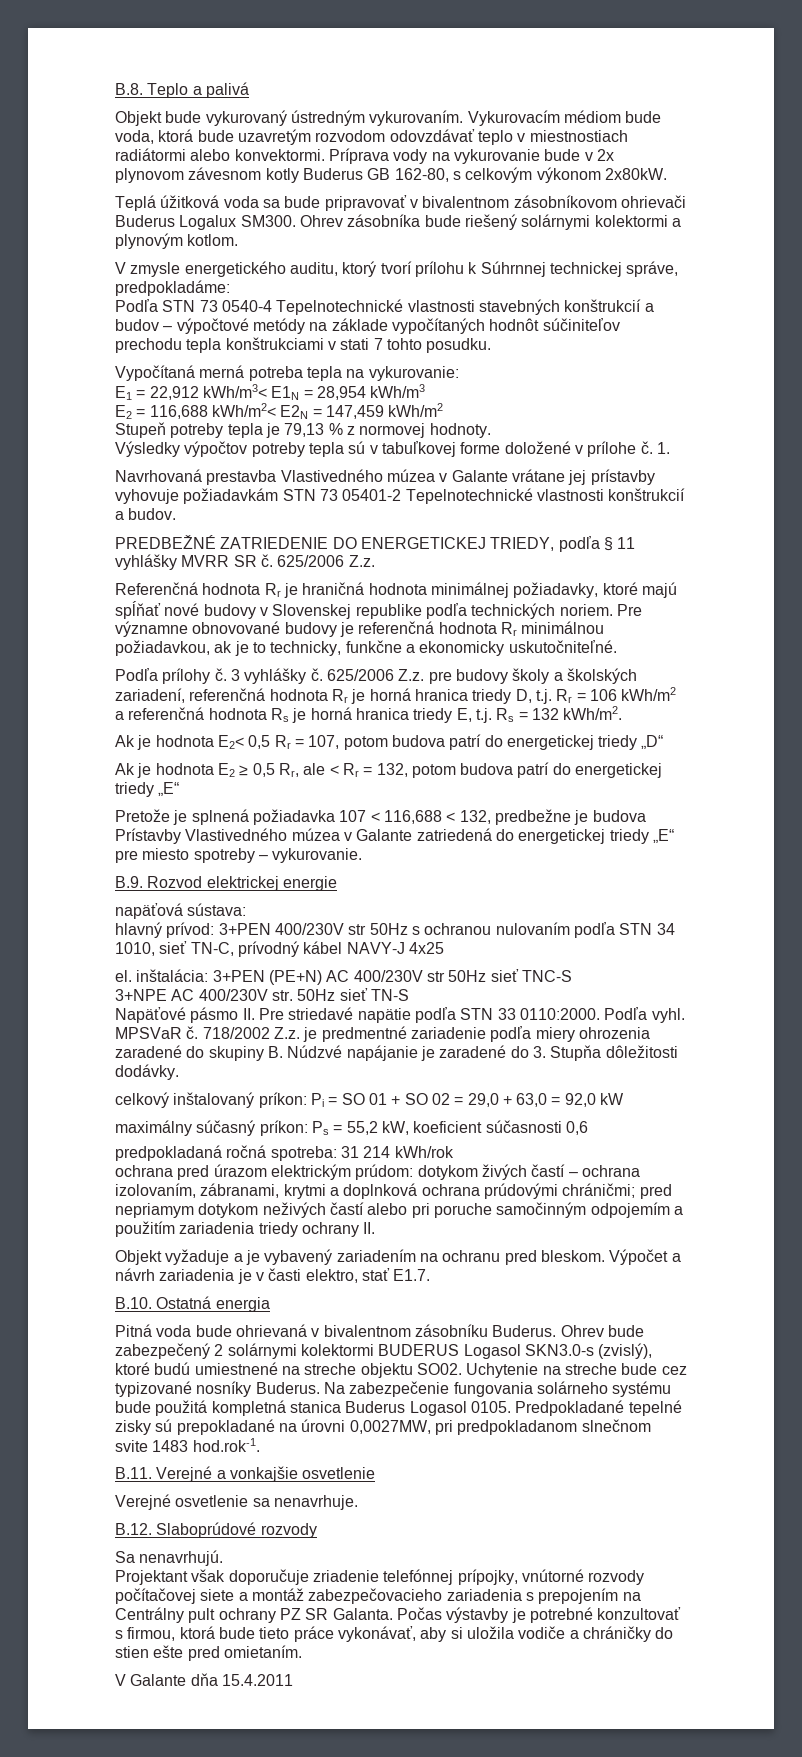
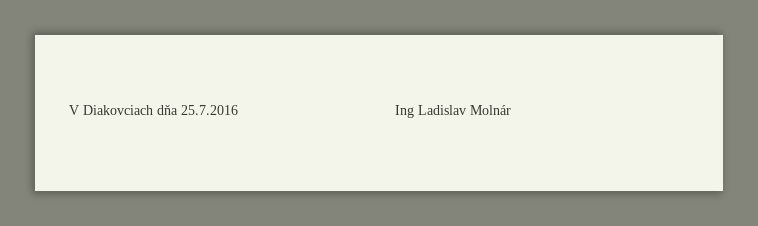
[115,82,249,98] [115,110,662,126] [115,129,628,145] [115,148,614,164] [115,167,667,183] [115,195,686,211] [115,214,681,230] [115,233,239,249] [115,261,679,277] [115,280,230,296] [115,299,654,315] [115,318,620,334] [115,337,492,353] [115,365,459,381] [115,384,426,400] [115,403,444,419] [115,422,491,438] [115,441,670,457] [115,469,655,485] [115,488,686,504] [115,508,177,520] [115,535,636,552] [115,554,375,570] [115,582,677,598] [115,601,642,619] [115,621,605,637] [115,640,617,656] [115,668,637,684] [115,687,677,704] [115,706,623,723] [115,734,664,750] [115,762,663,778] [115,782,180,797] [115,809,646,825] [115,828,674,844] [115,848,363,863] [115,876,337,891] [115,903,247,919] [115,922,675,938] [115,941,444,957] [115,969,572,985] [115,988,409,1001] [115,1007,685,1023] [115,1026,650,1042] [115,1045,678,1061] [115,1064,179,1080] [115,1092,625,1108] [115,1120,588,1136] [115,1145,454,1161] [115,1164,640,1180] [115,1183,672,1199] [115,1202,683,1218] [115,1221,376,1237] [115,1249,681,1265] [115,1268,431,1284] [115,1296,270,1312] [115,1324,644,1337] [115,1343,653,1359] [115,1362,687,1378] [115,1381,672,1397] [115,1400,682,1416] [115,1419,651,1435] [115,1438,260,1452] [115,1466,376,1482] [115,1494,358,1510] [115,1522,317,1538] [115,1550,224,1566] [115,1569,645,1585] [115,1588,641,1604] [115,1607,682,1623] [115,1626,674,1642] [115,1645,302,1661] [115,1673,293,1686] B.8. Teplo a palivá // Objekt bude vykurovaný ústredným vykurovaním. Vykurovacím médiom bude voda, ktorá bude uzavretým rozvodom odovzdávať teplo v miestnostiach radiátormi alebo konvektormi. Príprava vody na vykurovanie bude v 2x plynovom závesnom kotly Buderus GB 162-80, s celkovým výkonom 2x80kW. // Teplá úžitková voda sa bude pripravovať v bivalentnom zásobníkovom ohrievači Buderus Logalux SM300. Ohrev zásobníka bude riešený solárnymi kolektormi a plynovým kotlom. // V zmysle energetického auditu, ktorý tvorí prílohu k Súhrnnej technickej správe, predpokladáme: // Podľa STN 73 0540-4 Tepelnotechnické vlastnosti stavebných konštrukcií a budov – výpočtové metódy na základe vypočítaných hodnôt súčiniteľov prechodu tepla konštrukciami v stati 7 tohto posudku. // Vypočítaná merná potreba tepla na vykurovanie: // E1 = 22,912 kWh/m3< E1N = 28,954 kWh/m3 // E2 = 116,688 kWh/m2< E2N = 147,459 kWh/m2 // Stupeň potreby tepla je 79,13 % z normovej hodnoty. // Výsledky výpočtov potreby tepla sú v tabuľkovej forme doložené v prílohe č. 1. // Navrhovaná prestavba Vlastivedného múzea v Galante vrátane jej prístavby vyhovuje požiadavkám STN 73 05401-2 Tepelnotechnické vlastnosti konštrukcií a budov. // PREDBEŽNÉ ZATRIEDENIE DO ENERGETICKEJ TRIEDY, podľa § 11 vyhlášky MVRR SR č. 625/2006 Z.z. // Referenčná hodnota Rr je hraničná hodnota minimálnej požiadavky, ktoré majú spĺňať nové budovy v Slovenskej republike podľa technických noriem. Pre významne obnovované budovy je referenčná hodnota Rr minimálnou požiadavkou, ak je to technicky, funkčne a ekonomicky uskutočniteľné. // Podľa prílohy č. 3 vyhlášky č. 625/2006 Z.z. pre budovy školy a školských zariadení, referenčná hodnota Rr je horná hranica triedy D, t.j. Rr = 106 kWh/m2 a referenčná hodnota Rs je horná hranica triedy E, t.j. Rs = 132 kWh/m2. // Ak je hodnota E2< 0,5 Rr = 107, potom budova patrí do energetickej triedy „D“ // Ak je hodnota E2 ≥ 0,5 Rr, ale < Rr = 132, potom budova patrí do energetickej triedy „E“ // Pretože je splnená požiadavka 107 < 116,688 < 132, predbežne je budova Prístavby Vlastivedného múzea v Galante zatriedená do energetickej triedy „E“ pre miesto spotreby – vykurovanie. // B.9. Rozvod elektrickej energie // napäťová sústava: // hlavný prívod: 3+PEN 400/230V str 50Hz s ochranou nulovaním podľa STN 34 1010, sieť TN-C, prívodný kábel NAVY-J 4x25 // el. inštalácia: 3+PEN (PE+N) AC 400/230V str 50Hz sieť TNC-S // 3+NPE AC 400/230V str. 50Hz sieť TN-S // Napäťové pásmo II. Pre striedavé napätie podľa STN 33 0110:2000. Podľa vyhl. MPSVaR č. 718/2002 Z.z. je predmentné zariadenie podľa miery ohrozenia zaradené do skupiny B. Núdzvé napájanie je zaradené do 3. Stupňa dôležitosti dodávky. // celkový inštalovaný príkon: Pi = SO 01 + SO 02 = 29,0 + 63,0 = 92,0 kW // maximálny súčasný príkon: Ps = 55,2 kW, koeficient súčasnosti 0,6 // predpokladaná ročná spotreba: 31 214 kWh/rok // ochrana pred úrazom elektrickým prúdom: dotykom živých častí – ochrana izolovaním, zábranami, krytmi a doplnková ochrana prúdovými chráničmi; pred nepriamym dotykom neživých častí alebo pri poruche samočinným odpojemím a použitím zariadenia triedy ochrany II. // Objekt vyžaduje a je vybavený zariadením na ochranu pred bleskom. Výpočet a návrh zariadenia je v časti elektro, stať E1.7. // B.10. Ostatná energia // Pitná voda bude ohrievaná v bivalentnom zásobníku Buderus. Ohrev bude zabezpečený 2 solárnymi kolektormi BUDERUS Logasol SKN3.0-s (zvislý), ktoré budú umiestnené na streche objektu SO02. Uchytenie na streche bude cez typizované nosníky Buderus. Na zabezpečenie fungovania solárneho systému bude použitá kompletná stanica Buderus Logasol 0105. Predpokladané tepelné zisky sú prepokladané na úrovni 0,0027MW, pri predpokladanom slnečnom svite 1483 hod.rok-1. // B.11. Verejné a vonkajšie osvetlenie // Verejné osvetlenie sa nenavrhuje. // B.12. Slaboprúdové rozvody // Sa nenavrhujú. // Projektant však doporučuje zriadenie telefónnej prípojky, vnútorné rozvody počítačovej siete a montáž zabezpečovacieho zariadenia s prepojením na Centrálny pult ochrany PZ SR Galanta. Počas výstavby je potrebné konzultovať s firmou, ktorá bude tieto práce vykonávať, aby si uložila vodiče a chráničky do stien ešte pred omietaním. // V Galante dňa 15.4.2011 -> [69,105,238,115] [395,105,511,118] V Diakovciach dňa 25.7.2016 // Ing Ladislav Molnár

